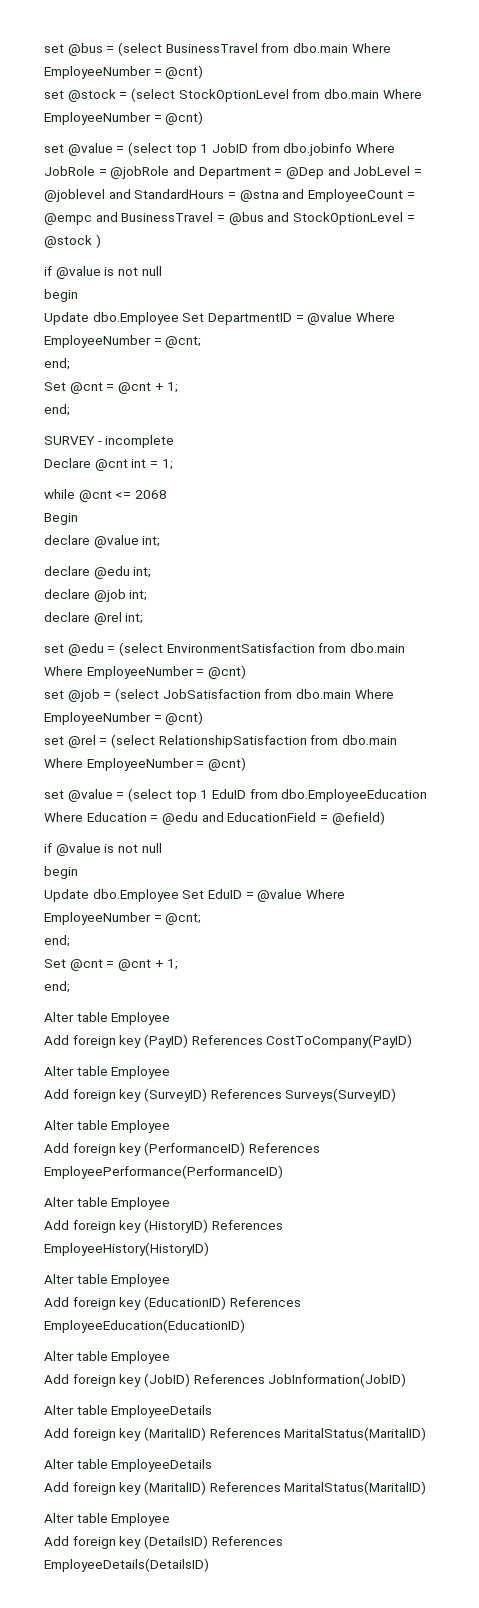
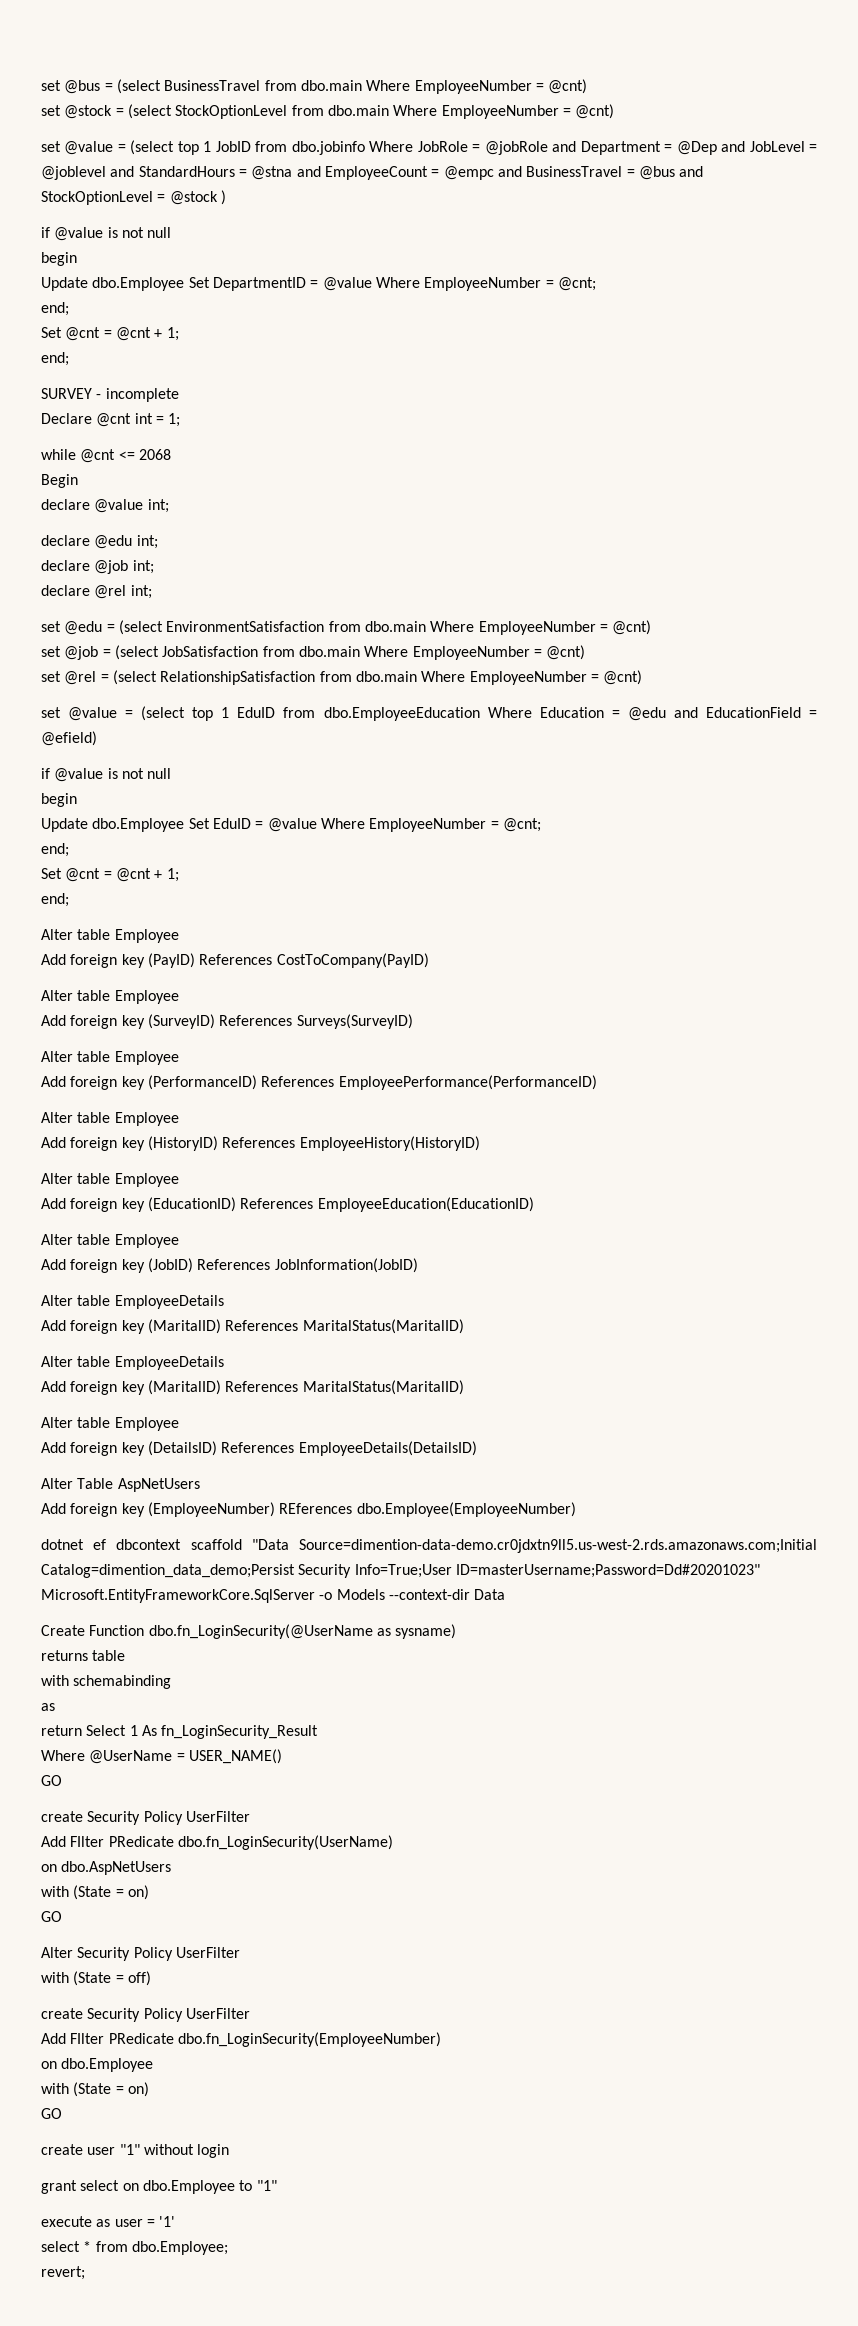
(209, 1565) none -> [41,1478,200,1492] [41,1502,576,1517] [41,1539,817,1553] [41,1564,760,1578] [41,1589,506,1603] [41,1624,457,1639] [41,1650,126,1661] [41,1675,172,1689] [41,1703,55,1711] [41,1725,319,1739] [41,1749,282,1764] [41,1775,62,1786] [41,1811,250,1825] [41,1835,393,1850] [41,1861,172,1875] [41,1885,149,1900] [41,1911,62,1922] [41,1947,240,1961] [41,1971,151,1986] [41,2008,250,2022] [41,2032,441,2047] [41,2058,154,2072] [41,2082,149,2097] [41,2108,62,2119] [41,2144,230,2158] [41,2180,277,2194] [41,2216,176,2227] [41,2241,228,2255] [41,2266,85,2280] // Alter Table AspNetUsers // Add foreign key (EmployeeNumber) REferences dbo.Employee(EmployeeNumber) // dotnet ef dbcontext scaffold "Data Source=dimention-data-demo.cr0jdxtn9ll5.us-west-2.rds.amazonaws.com;Initial Catalog=dimention_data_demo;Persist Security Info=True;User ID=masterUsername;Password=Dd#20201023" Microsoft.EntityFrameworkCore.SqlServer -o Models --context-dir Data // Create Function dbo.fn_LoginSecurity(@UserName as sysname) // returns table // with schemabinding // as // return Select 1 As fn_LoginSecurity_Result // Where @UserName = USER_NAME() // GO // create Security Policy UserFilter // Add FIlter PRedicate dbo.fn_LoginSecurity(UserName) // on dbo.AspNetUsers // with (State = on) // GO // Alter Security Policy UserFilter // with (State = off) // create Security Policy UserFilter // Add FIlter PRedicate dbo.fn_LoginSecurity(EmployeeNumber) // on dbo.Employee // with (State = on) // GO // create user "1" without login // grant select on dbo.Employee to "1" // execute as user = '1' // select * from dbo.Employee; // revert;

